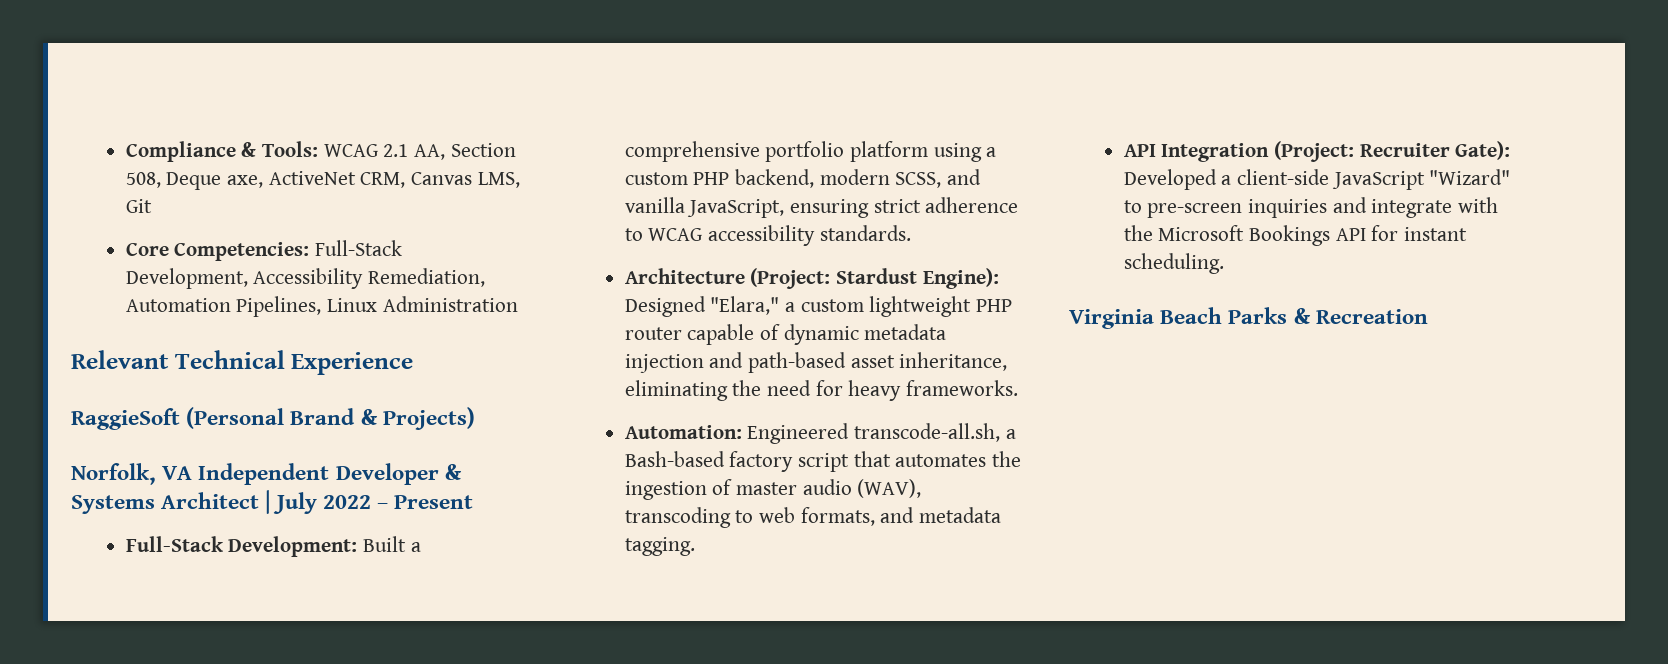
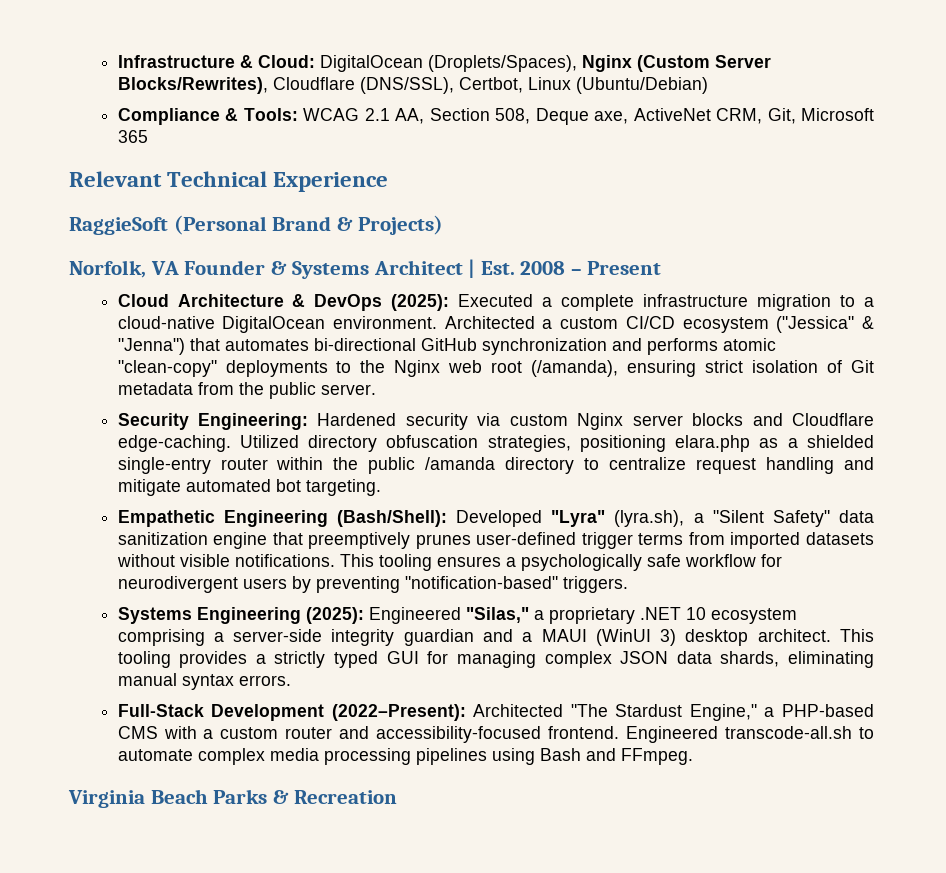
(125, 151) none -> [117,55,771,72] [117,77,708,94] Infrastructure & Cloud: DigitalOcean (Droplets/Spaces), Nginx (Custom Server Blocks/Rewrites), Cloudflare (DNS/SSL), Certbot, Linux (Ubuntu/Debian) //
[410,172,520,188] [125,199,152,213] [125,240,402,261] [125,268,485,289] [125,296,518,317] Canvas LMS, Git // Core Competencies: Full-Stack Development, Accessibility Remediation, Automation Pipelines, Linux Administration -> [767,108,875,124] [117,130,148,143] Git, Microsoft 365
[198,463,439,485] Independent Developer -> [184,260,266,275] Founder
[272,492,371,514] July 2022 -> [480,261,566,275] Est. 2008
[125,536,421,557] [624,141,997,162] [624,169,981,188] [624,197,1019,218] [624,225,911,246] [624,268,999,289] [624,296,1012,317] [624,324,947,345] [624,352,1008,373] [624,380,1018,401] [624,423,1016,444] [624,451,1021,472] [624,479,922,500] [624,507,1001,528] [624,537,695,556] [1123,141,1511,162] [1123,169,1511,190] [1123,197,1498,218] [1123,225,1467,246] [1123,253,1224,274] Full-Stack Development: Built a comprehensive portfolio platform using a custom PHP backend, modern SCSS, and vanilla JavaScript, ensuring strict adherence to WCAG accessibility standards. // Architecture (Project: Stardust Engine): Designed "Elara," a custom lightweight PHP router capable of dynamic metadata injection and path-based asset inheritance, eliminating the need for heavy frameworks. // Automation: Engineered transcode-all.sh, a Bash-based factory script that automates the ingestion of master audio (WAV), transcoding to web formats, and metadata tagging. // API Integration (Project: Recruiter Gate): Developed a client-side JavaScript "Wizard" to pre-screen inquiries and integrate with the Microsoft Bookings API for instant scheduling. -> [117,294,874,311] [117,316,875,333] [117,338,776,355] [117,360,874,377] [117,382,376,399] [117,413,874,430] [117,435,874,452] [117,457,874,474] [117,479,381,496] [117,510,875,527] [117,532,874,549] [116,554,782,571] [117,576,628,593] [117,607,797,624] [117,629,874,646] [117,651,874,668] [117,673,291,690] [117,704,874,721] [117,726,874,743] [117,748,693,765] Cloud Architecture & DevOps (2025): Executed a complete infrastructure migration to a cloud-native DigitalOcean environment. Architected a custom CI/CD ecosystem ("Jessica" & "Jenna") that automates bi-directional GitHub synchronization and performs atomic "clean-copy" deployments to the Nginx web root (/amanda), ensuring strict isolation of Git metadata from the public server. // Security Engineering: Hardened security via custom Nginx server blocks and Cloudflare edge-caching. Utilized directory obfuscation strategies, positioning elara.php as a shielded single-entry router within the public /amanda directory to centralize request handling and mitigate automated bot targeting. // Empathetic Engineering (Bash/Shell): Developed "Lyra" (lyra.sh), a "Silent Safety" data sanitization engine that preemptively prunes user-defined trigger terms from imported datasets without visible notifications. This tooling ensures a psychologically safe workflow for neurodivergent users by preventing "notification-based" triggers. // Systems Engineering (2025): Engineered "Silas," a proprietary .NET 10 ecosystem comprising a server-side integrity guardian and a MAUI (WinUI 3) desktop architect. This tooling provides a strictly typed GUI for managing complex JSON data shards, eliminating manual syntax errors. // Full-Stack Development (2022–Present): Architected "The Stardust Engine," a PHP-based CMS with a custom router and accessibility-focused frontend. Engineered transcode-all.sh to automate complex media processing pipelines using Bash and FFmpeg.

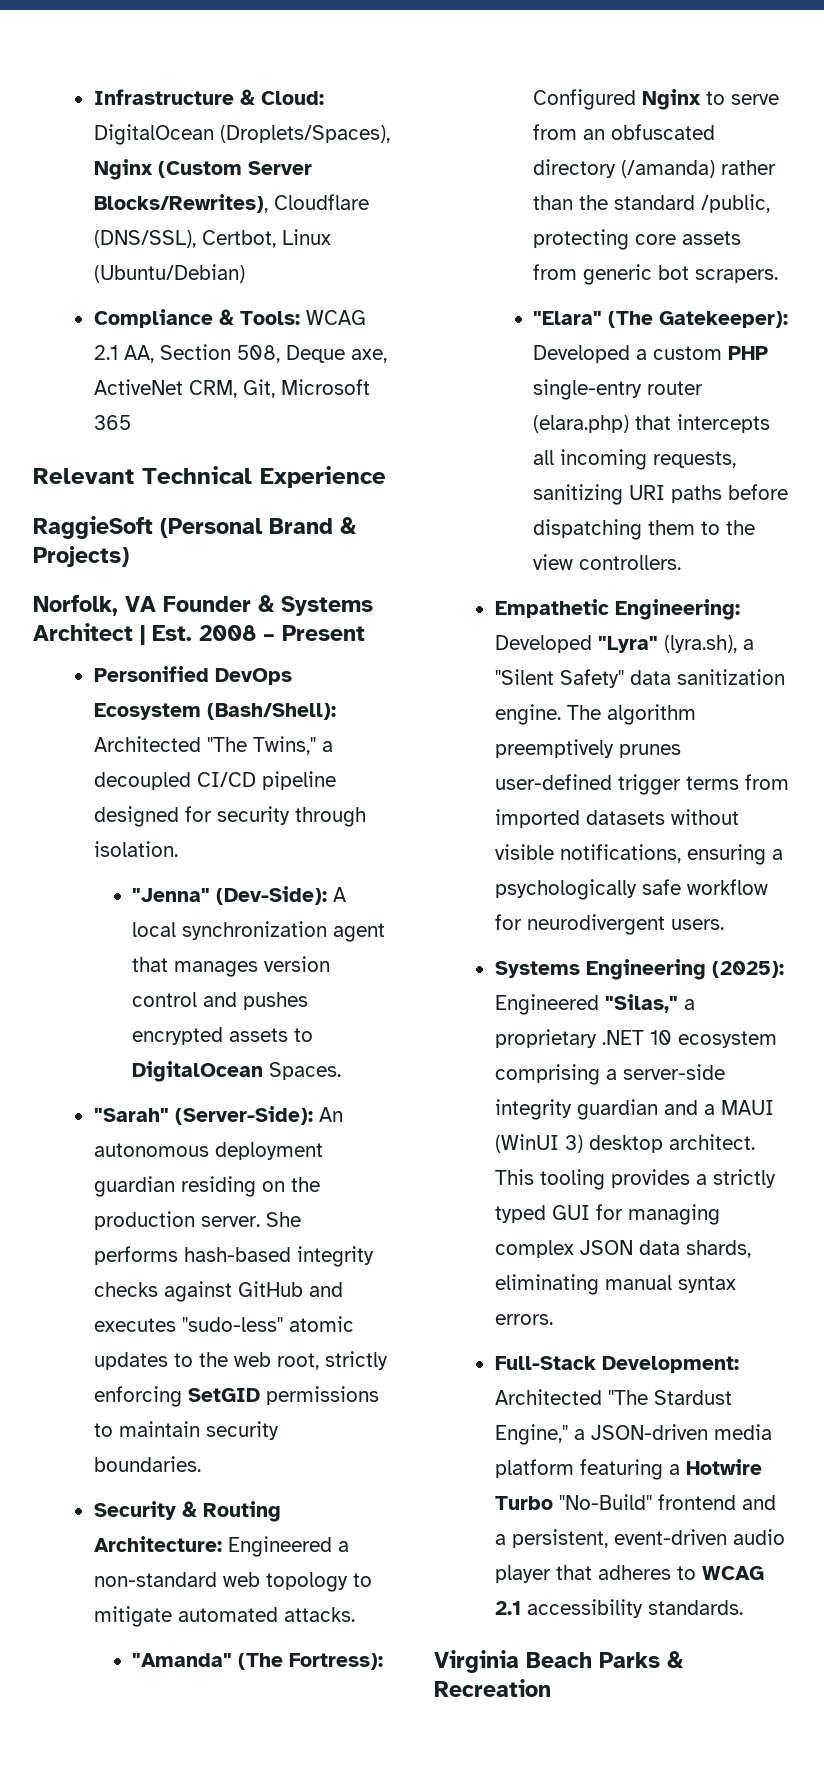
[117,294,874,311] [117,316,875,333] [117,338,776,355] [117,360,874,377] [117,382,376,399] [117,413,874,430] [117,435,874,452] [117,457,874,474] [117,479,381,496] Cloud Architecture & DevOps (2025): Executed a complete infrastructure migration to a cloud-native DigitalOcean environment. Architected a custom CI/CD ecosystem ("Jessica" & "Jenna") that automates bi-directional GitHub synchronization and performs atomic "clean-copy" deployments to the Nginx web root (/amanda), ensuring strict isolation of Git metadata from the public server. // Security Engineering: Hardened security via custom Nginx server blocks and Cloudflare edge-caching. Utilized directory obfuscation strategies, positioning elara.php as a shielded single-entry router within the public /amanda directory to centralize request handling and mitigate automated bot targeting. -> [93,666,292,685] [93,703,336,720] [93,736,333,755] [93,771,336,790] [93,806,366,827] [93,841,178,857] [132,886,347,905] [132,921,386,942] [132,956,331,977] [132,992,309,1010] [132,1027,314,1045] [132,1061,342,1082] [93,1106,343,1125] [93,1142,323,1160] [93,1176,320,1197] [93,1211,301,1230] [93,1246,374,1267] [93,1281,343,1302] [93,1316,354,1332] [93,1351,388,1370] [93,1386,379,1407] [93,1421,279,1440] [93,1456,201,1472] [93,1501,281,1522] [93,1536,349,1557] [93,1572,372,1592] [93,1606,355,1627] [132,1653,384,1670] [533,89,780,110] [533,124,716,140] [533,159,777,178] [533,194,771,213] [533,229,742,250] [533,264,779,285] [533,311,789,328] [533,345,769,363] [533,379,704,400] [533,414,771,433] [533,449,737,470] [533,484,789,505] [533,519,756,540] [533,554,682,570] Personified DevOps Ecosystem (Bash/Shell): Architected "The Twins," a decoupled CI/CD pipeline designed for security through isolation. // "Jenna" (Dev-Side): A local synchronization agent that manages version control and pushes encrypted assets to DigitalOcean Spaces. // "Sarah" (Server-Side): An autonomous deployment guardian residing on the production server. She performs hash-based integrity checks against GitHub and executes "sudo-less" atomic updates to the web root, strictly enforcing SetGID permissions to maintain security boundaries. // Security & Routing Architecture: Engineered a non-standard web topology to mitigate automated attacks. // "Amanda" (The Fortress): Configured Nginx to serve from an obfuscated directory (/amanda) rather than the standard /public, protecting core assets from generic bot scrapers. // "Elara" (The Gatekeeper): Developed a custom PHP single-entry router (elara.php) that intercepts all incoming requests, sanitizing URI paths before dispatching them to the view controllers.
[223,510,447,527] Engineering (Bash/Shell): -> [614,599,740,620] Engineering:
[213,532,303,549] engine that -> [494,704,696,725] engine. The algorithm
[234,554,501,571] notifications. This tooling ensures -> [559,844,766,865] notifications, ensuring
[242,576,628,593] users by preventing "notification-based" triggers. -> [670,919,724,930] users.
[211,704,466,721] Development (2022–Present): -> [601,1356,739,1373] Development:
[782,704,874,717] [117,726,874,743] [117,748,693,765] PHP-based CMS with a custom router and accessibility-focused frontend. Engineered transcode-all.sh to automate complex media processing pipelines using Bash and FFmpeg. -> [590,1424,772,1440] [494,1459,762,1480] [494,1494,776,1510] [494,1529,785,1548] [494,1565,764,1583] [494,1599,743,1618] JSON-driven media platform featuring a Hotwire Turbo "No-Build" frontend and a persistent, event-driven audio player that adheres to WCAG 2.1 accessibility standards.

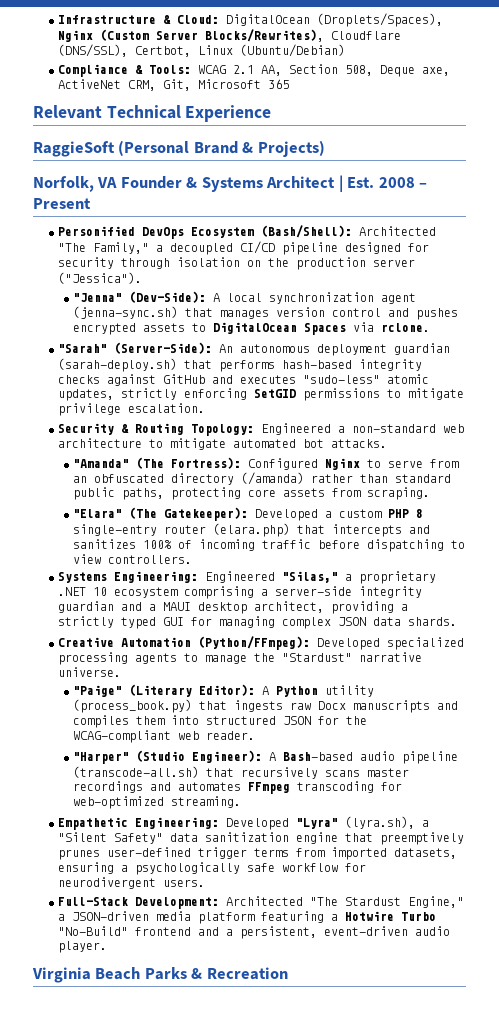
[252,736,316,755] Twins," -> [93,242,150,254] Family,"
[93,841,178,857] isolation. -> [177,257,416,270] [58,272,143,284] isolation on the production server ("Jessica").
(386, 932) none -> [72,306,178,319] (jenna-sync.sh)
[269,1062,342,1080] Spaces. -> [303,322,430,335] Spaces via rclone.
[180,1176,320,1197] [93,1211,301,1230] residing on the production server. She -> [58,358,213,372] (sarah-deploy.sh) that
[93,1352,319,1370] updates to the web root, -> [58,389,115,401] updates,
[118,1421,279,1440] [93,1456,201,1472] maintain security boundaries. -> [408,388,465,400] [58,403,206,416] mitigate privilege escalation.
[93,1536,222,1552] Architecture: -> [191,424,255,436] Topology:
[265,1572,348,1592] topology -> [58,438,143,448] architecture
(278, 1614) none -> [303,439,325,448] bot
[579,194,771,213] the standard /public, -> [394,474,451,483] [72,487,164,500] standard public paths,
[583,264,779,285] generic bot scrapers. -> [366,487,430,500] scraping.
(769, 353) none -> [415,509,423,518] 8
[533,449,737,470] [533,484,789,505] [533,519,756,540] [533,554,682,570] [494,599,740,620] [494,635,754,653] [494,669,785,688] [494,704,696,725] [494,739,681,758] [494,774,789,795] [494,809,739,828] [494,844,783,865] [494,879,768,900] [494,914,724,935] [494,959,784,980] all incoming requests, sanitizing URI paths before dispatching them to the view controllers. // Empathetic Engineering: Developed "Lyra" (lyra.sh), a "Silent Safety" data sanitization engine. The algorithm preemptively prunes user-defined trigger terms from imported datasets without visible notifications, ensuring a psychologically safe workflow for neurodivergent users. // Systems Engineering (2025): -> [408,525,430,534] [72,539,465,552] [72,554,192,564] [58,571,199,583] and sanitizes 100% of incoming traffic before dispatching to view controllers. // Systems Engineering:
[494,1134,755,1153] [494,1169,690,1190] (WinUI 3) desktop architect. This tooling provides -> [198,601,395,614] desktop architect, providing
[685,1240,751,1258] [494,1274,736,1295] [494,1314,553,1325] shards, eliminating manual syntax errors. -> [408,617,458,626] [58,636,465,650] [58,652,423,665] [58,667,122,677] [72,684,374,697] [72,699,458,713] [72,715,367,728] [72,730,255,743] [72,750,458,764] [72,766,409,779] [72,781,402,794] [72,796,241,809] [58,816,430,830] [58,832,465,845] [58,847,458,860] [58,862,367,875] [58,877,206,889] shards. // Creative Automation (Python/FFmpeg): Developed specialized processing agents to manage the "Stardust" narrative universe. // "Paige" (Literary Editor): A Python utility (process_book.py) that ingests raw Docx manuscripts and compiles them into structured JSON for the WCAG-compliant web reader. // "Harper" (Studio Engineer): A Bash-based audio pipeline (transcode-all.sh) that recursively scans master recordings and automates FFmpeg transcoding for web-optimized streaming. // Empathetic Engineering: Developed "Lyra" (lyra.sh), a "Silent Safety" data sanitization engine that preemptively prunes user-defined trigger terms from imported datasets, ensuring a psychologically safe workflow for neurodivergent users.
[494,1565,764,1583] [494,1599,743,1618] player that adheres to WCAG 2.1 accessibility standards. -> [58,941,108,953] player.

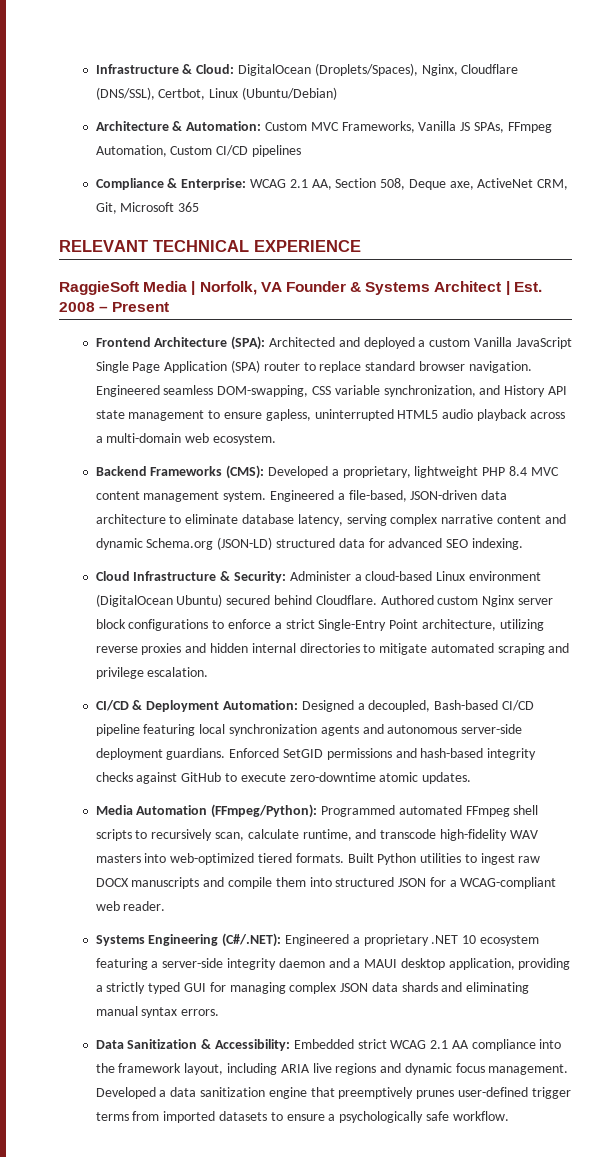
[58,29,325,42] Nginx (Custom Server Blocks/Rewrites), -> [421,64,458,76] Nginx,
(346, 50) none -> [95,121,552,133] [95,145,301,157] // Architecture & Automation: Custom MVC Frameworks, Vanilla JS SPAs, FFmpeg Automation, Custom CI/CD pipelines
[149,65,192,74] Tools: -> [181,178,247,190] Enterprise:
[33,105,272,122] [33,140,325,157] Relevant Technical Experience // RaggieSoft (Personal Brand & Projects) // -> [59,240,361,252] [59,281,196,295] RELEVANT TECHNICAL EXPERIENCE // RaggieSoft Media |
[58,225,437,239] [58,241,430,255] [58,257,416,270] [58,272,143,284] [72,291,416,304] [72,306,458,320] [72,322,430,335] [58,342,451,356] [58,358,276,372] Personified DevOps Ecosystem (Bash/Shell): Architected "The Family," a decoupled CI/CD pipeline designed for security through isolation on the production server ("Jessica"). // "Jenna" (Dev-Side): A local synchronization agent (jenna-sync.sh) that manages version control and pushes encrypted assets to DigitalOcean Spaces via rclone. // "Sarah" (Server-Side): An autonomous deployment guardian (sarah-deploy.sh) that performs -> [95,336,572,350] [95,360,532,373] [95,385,567,397] [95,409,565,421] [95,433,276,445] [95,465,559,479] [95,490,508,502] [95,514,566,526] [95,537,523,550] [95,571,541,583] [95,594,553,607] [95,619,544,631] [95,643,570,655] [95,667,209,679] [95,700,534,712] [95,724,523,736] [95,748,417,760] Frontend Architecture (SPA): Architected and deployed a custom Vanilla JavaScript Single Page Application (SPA) router to replace standard browser navigation. Engineered seamless DOM-swapping, CSS variable synchronization, and History API state management to ensure gapless, uninterrupted HTML5 audio playback across a multi-domain web ecosystem. // Backend Frameworks (CMS): Developed a proprietary, lightweight PHP 8.4 MVC content management system. Engineered a file-based, JSON-driven data architecture to eliminate database latency, serving complex narrative content and dynamic Schema.org (JSON-LD) structured data for advanced SEO indexing. // Cloud Infrastructure & Security: Administer a cloud-based Linux environment (DigitalOcean Ubuntu) secured behind Cloudflare. Authored custom Nginx server block configurations to enforce a strict Single-Entry Point architecture, utilizing reverse proxies and hidden internal directories to mitigate automated scraping and privilege escalation. // CI/CD & Deployment Automation: Designed a decoupled, Bash-based CI/CD pipeline featuring local synchronization agents and autonomous server-side deployment guardians. Enforced SetGID permissions and
[212,374,430,384] [58,388,465,401] [58,403,206,416] [58,423,465,436] [58,438,388,450] [72,457,459,470] [72,472,451,485] [72,487,430,500] [72,507,423,521] [72,523,430,537] [72,539,465,552] [72,554,192,564] [58,571,339,583] and executes "sudo-less" atomic updates, strictly enforcing SetGID permissions to mitigate privilege escalation. // Security & Routing Topology: Engineered a non-standard web architecture to mitigate automated bot attacks. // "Amanda" (The Fortress): Configured Nginx to serve from an obfuscated directory (/amanda) rather than standard public paths, protecting core assets from scraping. // "Elara" (The Gatekeeper): Developed a custom PHP 8 single-entry router (elara.php) that intercepts and sanitizes 100% of incoming traffic before dispatching to view controllers. // Systems Engineering: Engineered "Silas," -> [224,772,472,784] [95,804,539,818] [95,829,538,841] [95,853,541,865] [95,877,557,889] [95,901,166,911] [95,933,349,947] to execute zero-downtime atomic updates. // Media Automation (FFmpeg/Python): Programmed automated FFmpeg shell scripts to recursively scan, calculate runtime, and transcode high-fidelity WAV masters into web-optimized tiered formats. Built Python utilities to ingest raw DOCX manuscripts and compile them into structured JSON for a WCAG-compliant web reader. // Systems Engineering (C#/.NET): Engineered
[184,586,255,599] comprising -> [95,958,148,970] featuring
[58,601,115,613] guardian -> [278,958,325,968] daemon
[254,601,325,613] architect, -> [448,958,515,970] application,
[408,617,458,626] [58,636,465,650] [58,652,423,665] [58,667,122,677] [72,684,374,697] [72,699,458,713] [72,715,367,728] [72,730,255,743] [72,750,458,764] [72,766,409,779] [72,781,402,794] [72,796,241,809] [58,816,430,830] [58,832,164,844] shards. // Creative Automation (Python/FFmpeg): Developed specialized processing agents to manage the "Stardust" narrative universe. // "Paige" (Literary Editor): A Python utility (process_book.py) that ingests raw Docx manuscripts and compiles them into structured JSON for the WCAG-compliant web reader. // "Harper" (Studio Engineer): A Bash-based audio pipeline (transcode-all.sh) that recursively scans master recordings and automates FFmpeg transcoding for web-optimized streaming. // Empathetic Engineering: Developed "Lyra" (lyra.sh), a "Silent Safety" -> [401,982,530,994] [95,1006,220,1018] [95,1039,562,1051] [95,1063,569,1075] [95,1087,167,1099] shards and eliminating manual syntax errors. // Data Sanitization & Accessibility: Embedded strict WCAG 2.1 AA compliance into the framework layout, including ARIA live regions and dynamic focus management. Developed a
[394,848,458,859] [58,862,367,875] [58,877,206,889] [58,896,465,909] [58,911,437,924] [58,926,451,939] [58,941,108,953] [32,967,288,983] datasets, ensuring a psychologically safe workflow for neurodivergent users. // Full-Stack Development: Architected "The Stardust Engine," a JSON-driven media platform featuring a Hotwire Turbo "No-Build" frontend and a persistent, event-driven audio player. // Virginia Beach Parks & Recreation -> [218,1111,509,1123] datasets to ensure a psychologically safe workflow.

